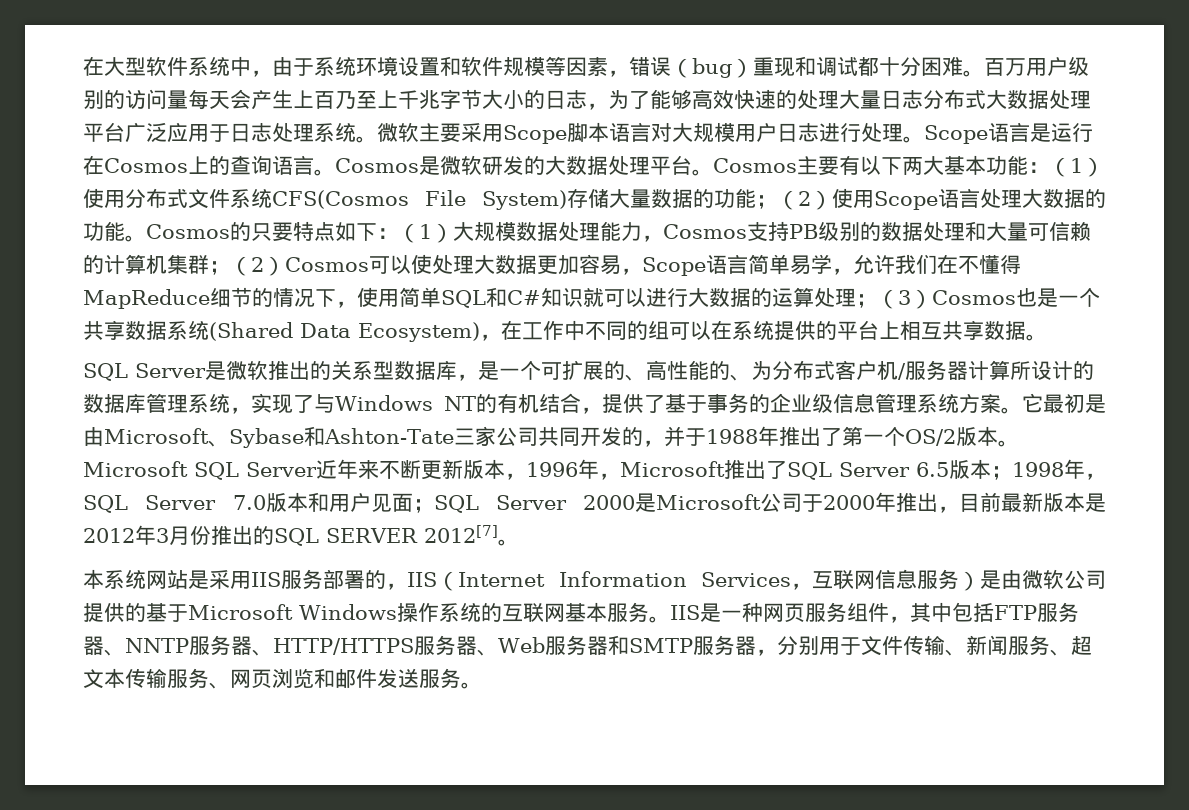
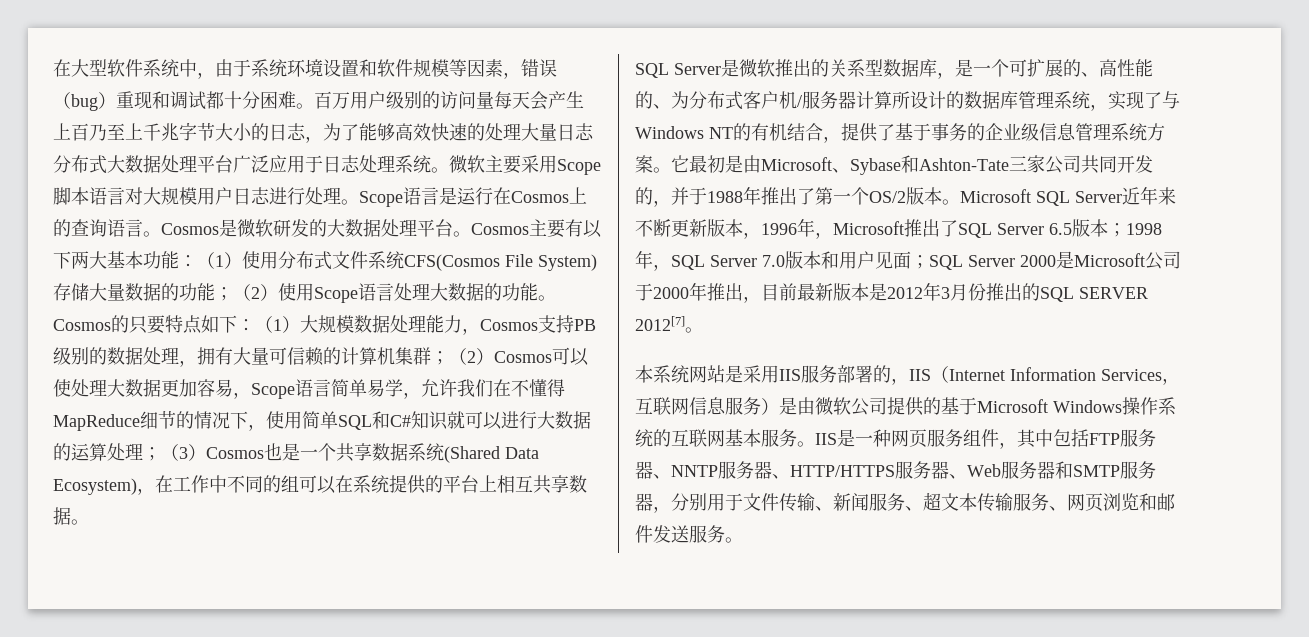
[965,221,986,241] 和 -> [179,347,233,367] ，拥有

